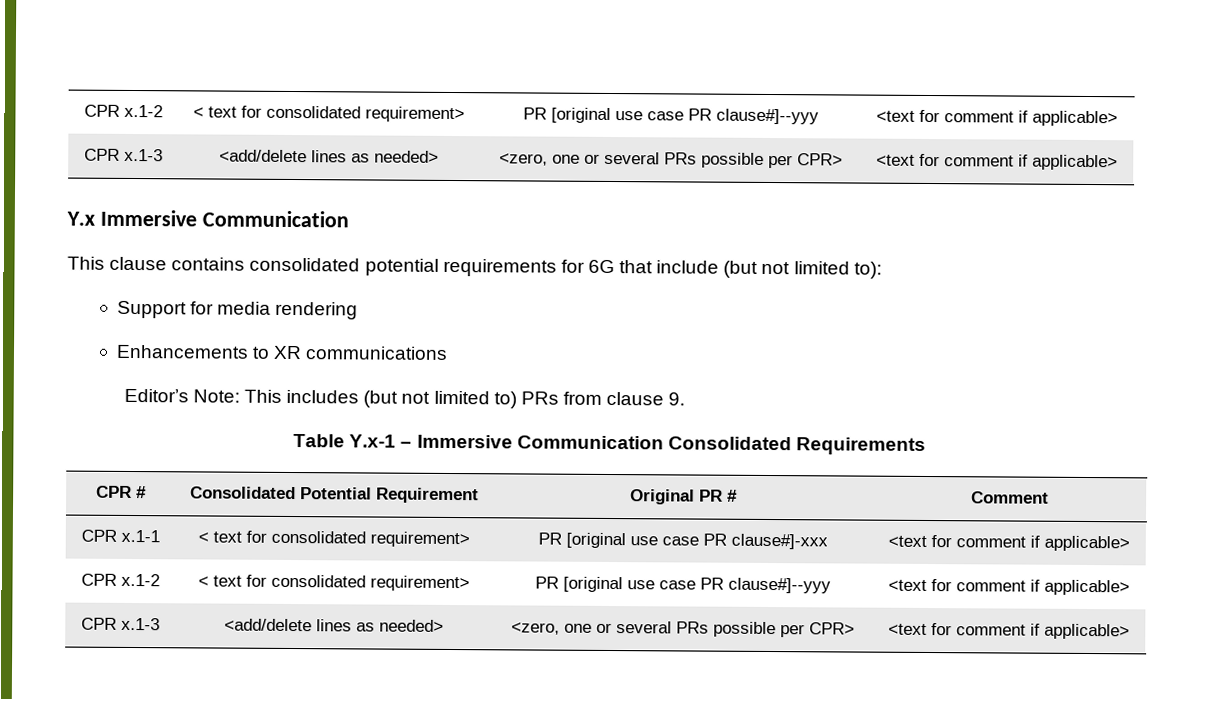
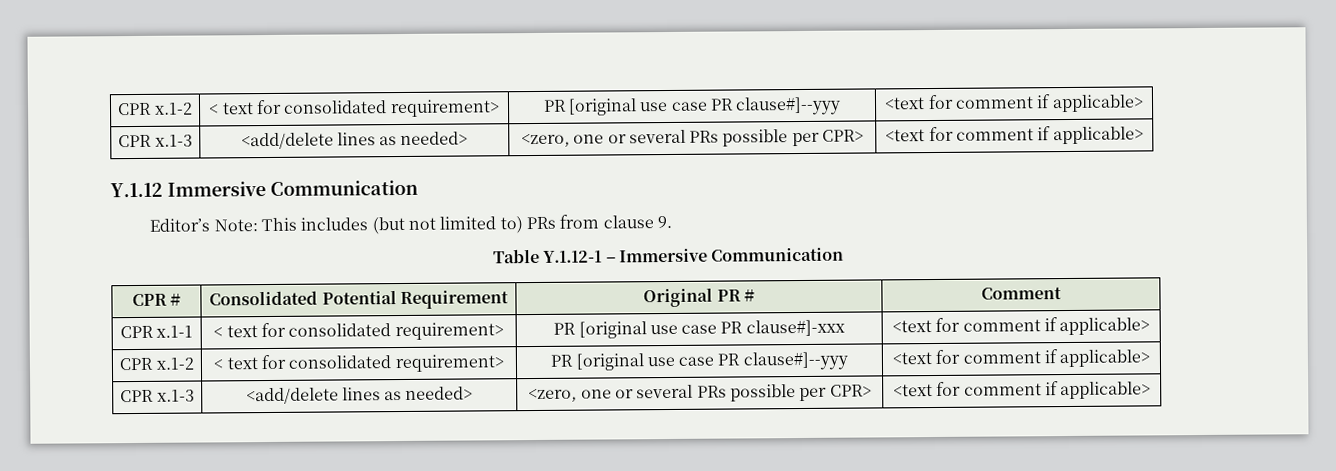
[66,209,349,228] [67,256,882,279] [116,300,359,320] [115,344,449,360] Y.x Immersive Communication // This clause contains consolidated potential requirements for 6G that include (but not limited to): // Support for media rendering // Enhancements to XR communications -> [110,179,418,198] Y.1.12 Immersive Communication
[349,434,397,448] Y.x-1 -> [543,250,603,263] Y.1.12-1
[667,436,926,455] Consolidated Requirements -> (845, 254) none

